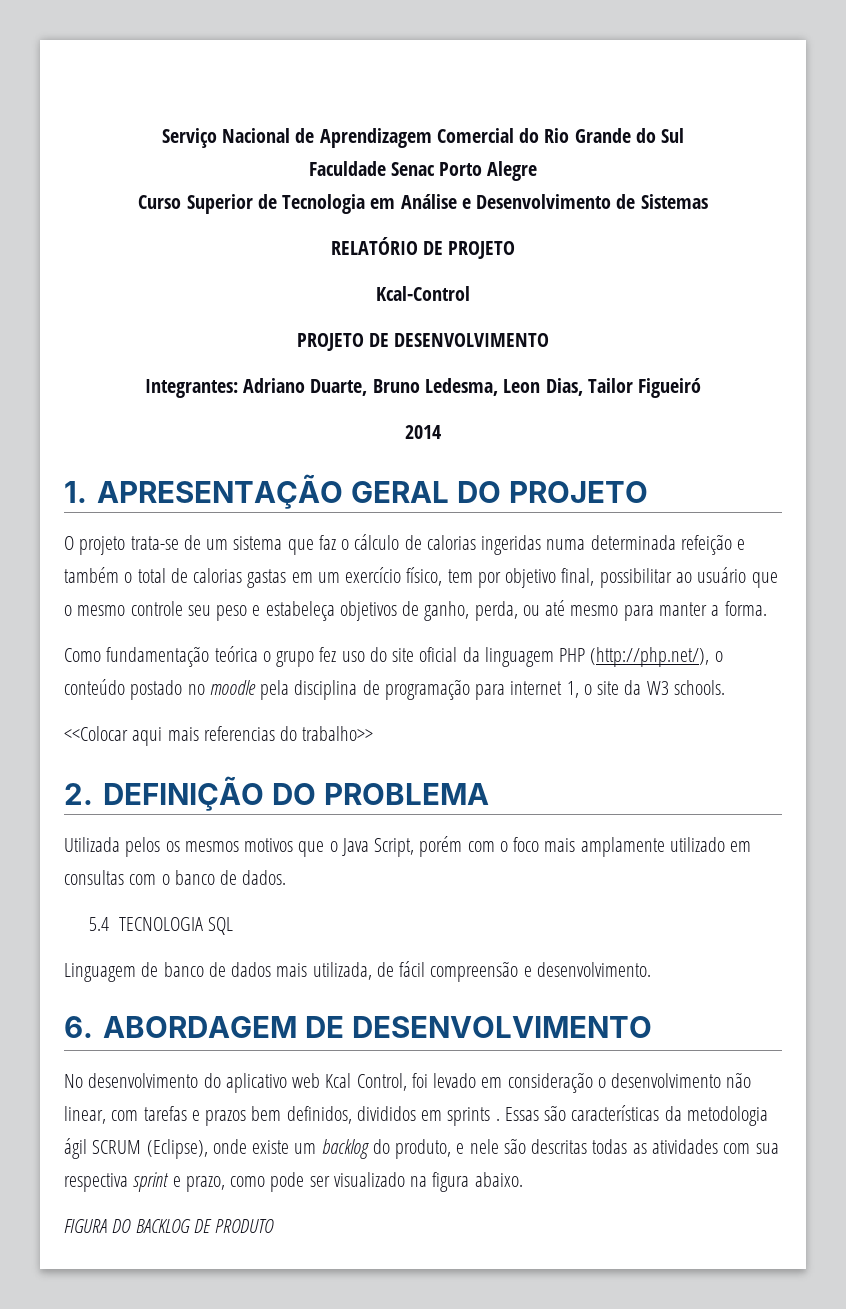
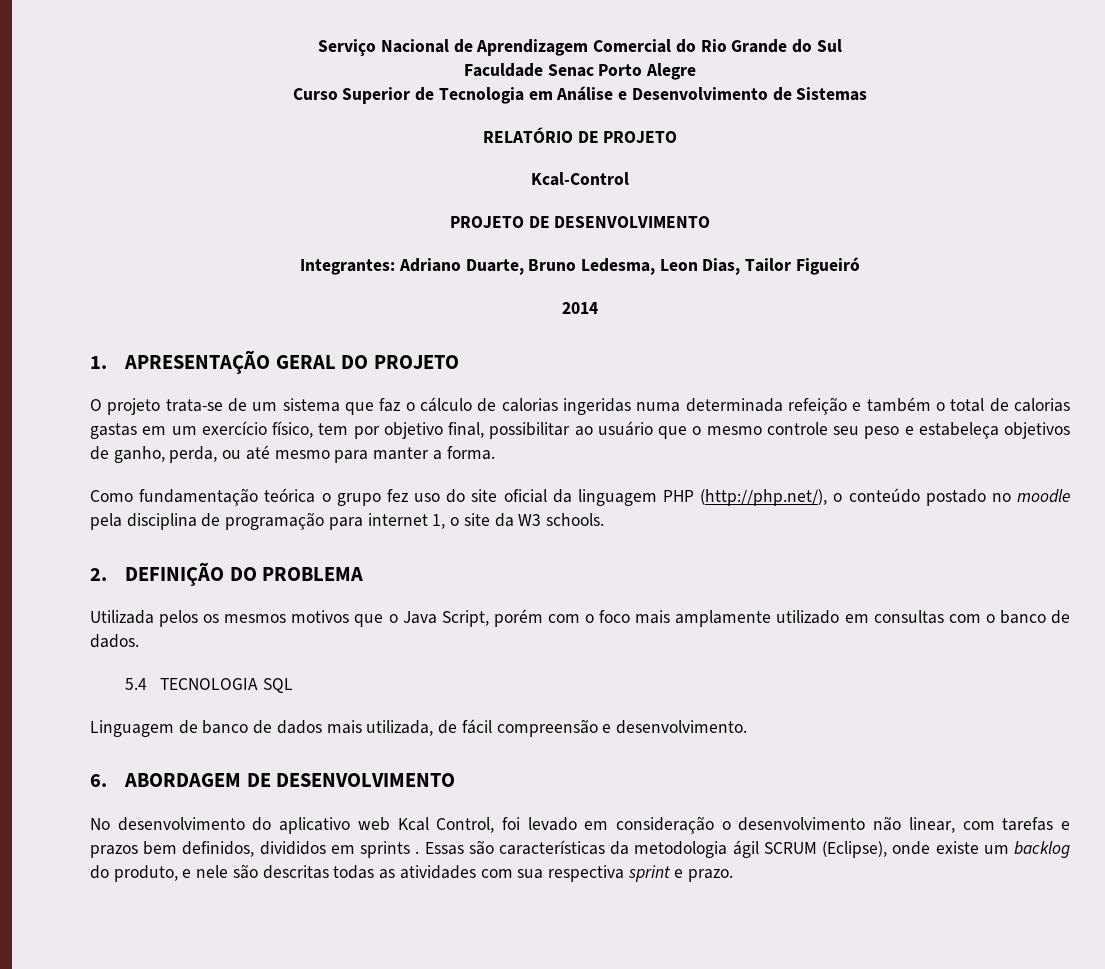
[64,726,374,746] // <<Colocar aqui mais referencias do trabalho>> -> (604, 519) none
[185,1172,523,1192] [64,1219,275,1233] prazo, como pode ser visualizado na figura abaixo. // FIGURA DO BACKLOG DE PRODUTO -> [688,869,734,882] prazo.

